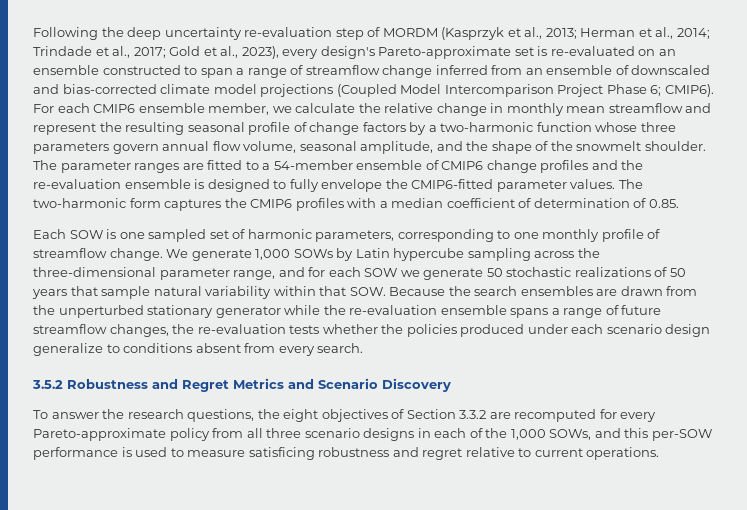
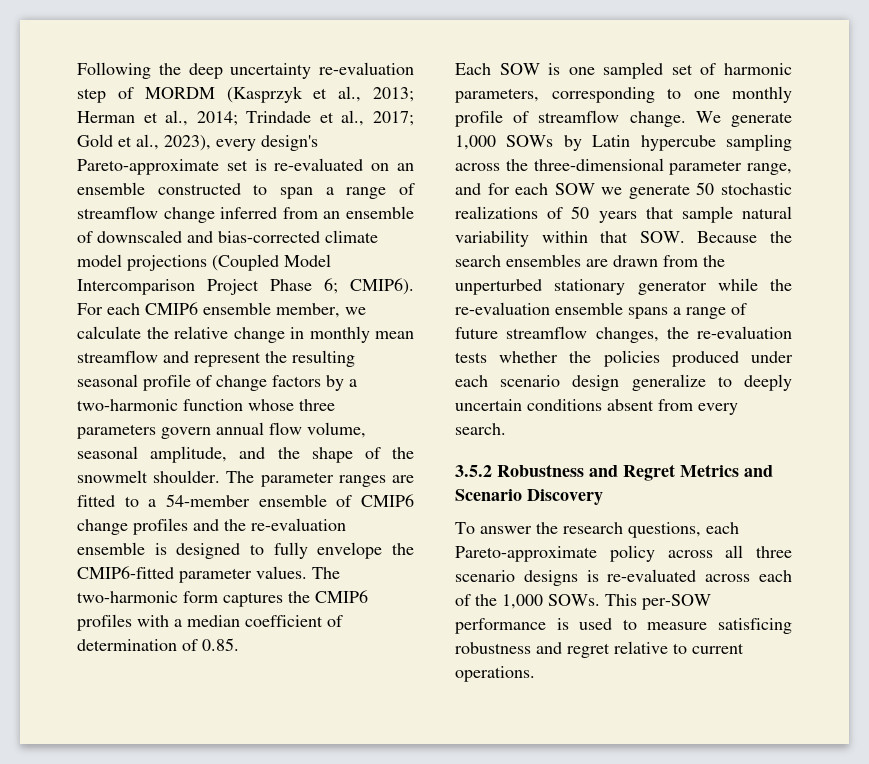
(120, 348) none -> [744,374,792,391] [455,399,522,411] deeply uncertain
[257,409,657,422] the eight objectives of Section 3.3.2 are recomputed for every -> [706,522,739,534] each
[212,428,244,438] from -> [667,550,713,558] across
[417,428,431,438] in -> [586,569,751,582] is re-evaluated across
[549,428,649,440] SOWs, and this -> [548,594,637,606] SOWs. This

